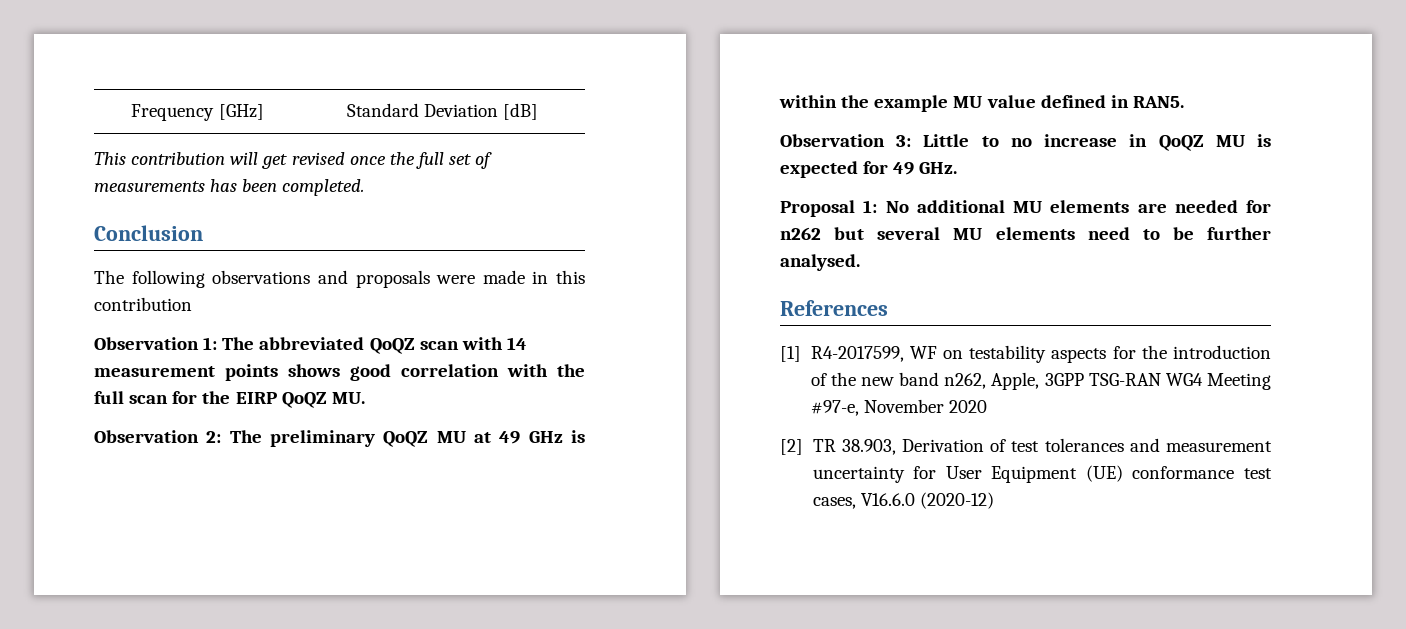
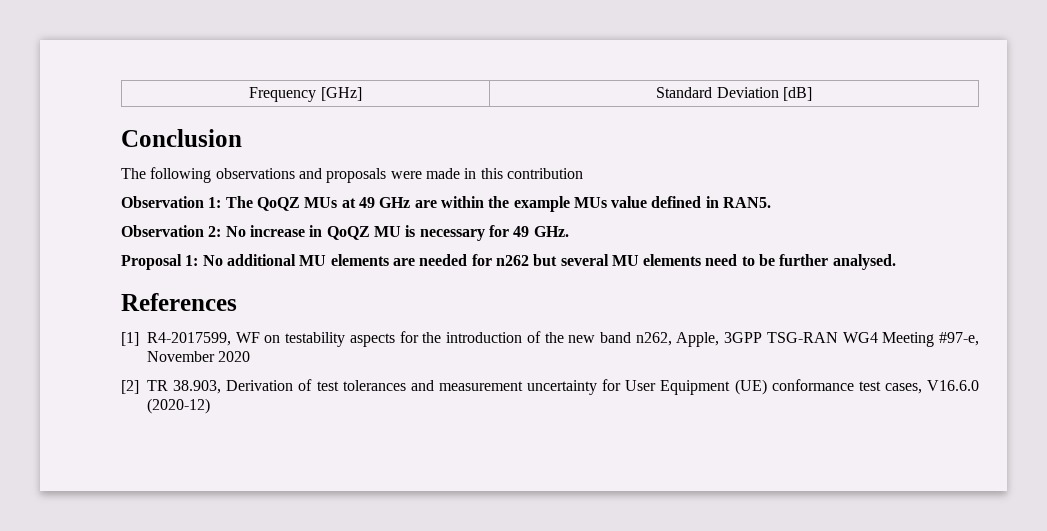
[94,152,493,169] [94,179,365,196] // This contribution will get revised once the full set of measurements has been completed. -> (812, 94) none
[259,337,527,354] [94,364,585,381] [94,391,365,408] [94,430,466,447] abbreviated QoQZ scan with 14 measurement points shows good correlation with the full scan for the EIRP QoQZ MU. // Observation 2: The preliminary QoQZ MU -> [256,197,338,211] QoQZ MUs
[570,430,585,443] is -> [414,200,437,208] are
[953,96,983,108] MU -> [573,197,607,208] MUs
[896,134,1032,147] 3: Little to no -> [208,226,246,237] 2: No
[780,161,858,178] expected -> [419,229,485,241] necessary

